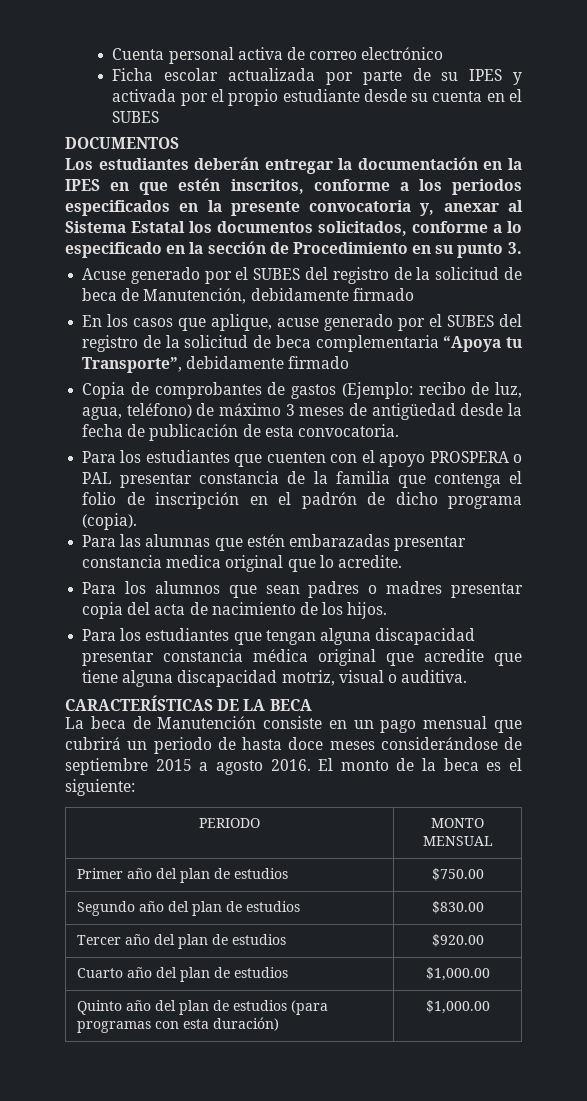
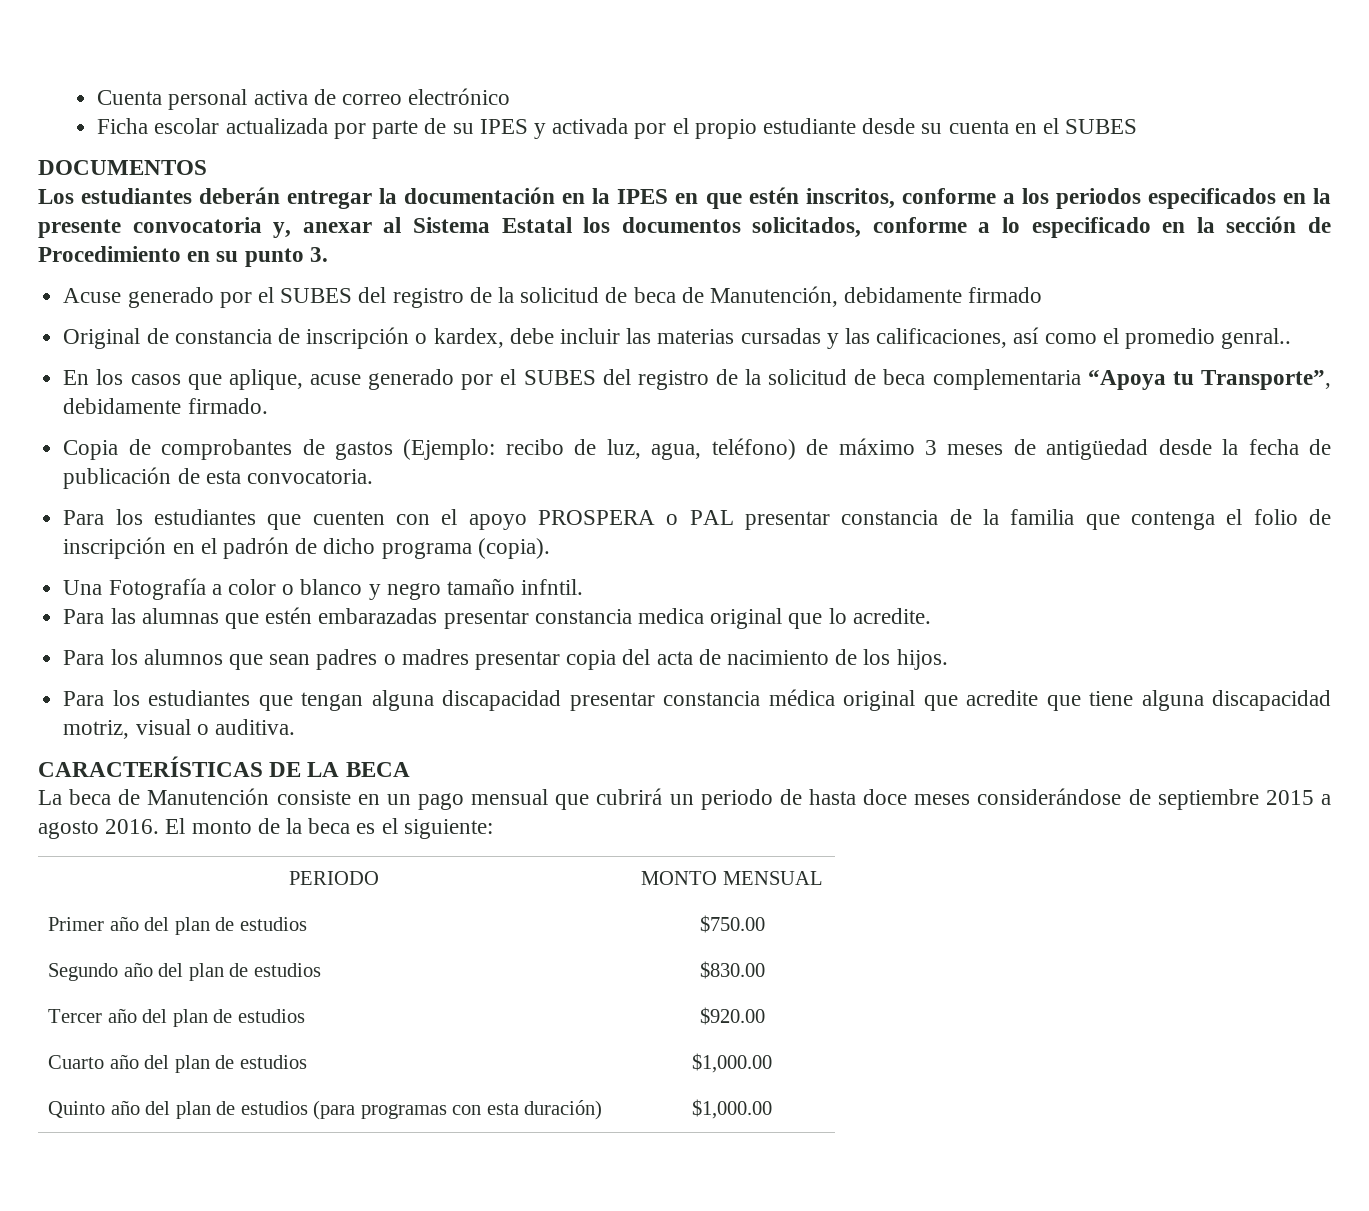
(414, 294) none -> [63,327,1292,349] // Original de constancia de inscripción o kardex, debe incluir las materias cursadas y las calificaciones, así como el promedio genral..
[288,356,350,369] firmado -> [187,398,268,414] firmado.
(138, 521) none -> [63,578,584,600] // Una Fotografía a color o blanco y negro tamaño infntil.

